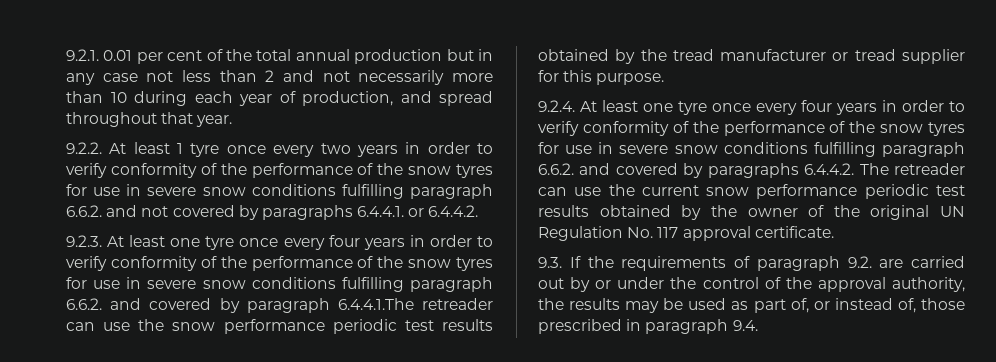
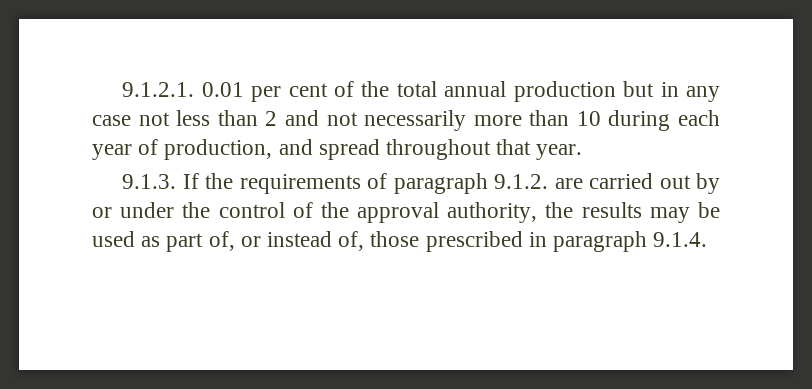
[66,49,99,61] 9.2.1. -> [122,82,195,97] 9.1.2.1.
[66,142,494,157] [66,163,493,178] [66,184,493,199] [66,205,479,220] [66,235,493,250] [66,256,493,271] [66,277,493,292] [66,298,493,313] [66,319,494,334] [538,49,965,64] [538,70,665,85] [538,100,965,115] [538,121,965,136] [538,142,965,157] [538,163,965,178] [538,184,965,199] [538,205,965,220] [538,226,834,241] [538,257,562,268] 9.2.2. At least 1 tyre once every two years in order to verify conformity of the performance of the snow tyres for use in severe snow conditions fulfilling paragraph 6.6.2. and not covered by paragraphs 6.4.4.1. or 6.4.4.2. // 9.2.3. At least one tyre once every four years in order to verify conformity of the performance of the snow tyres for use in severe snow conditions fulfilling paragraph 6.6.2. and covered by paragraph 6.4.4.1.The retreader can use the snow performance periodic test results obtained by the tread manufacturer or tread supplier for this purpose. // 9.2.4. At least one tyre once every four years in order to verify conformity of the performance of the snow tyres for use in severe snow conditions fulfilling paragraph 6.6.2. and covered by paragraphs 6.4.4.2. The retreader can use the current snow performance periodic test results obtained by the owner of the original UN Regulation No. 117 approval certificate. // 9.3. -> [122,174,177,189] 9.1.3.
[847,256,872,268] 9.2. -> [494,174,549,189] 9.1.2.
[732,320,758,331] 9.4. -> [653,232,708,247] 9.1.4.

